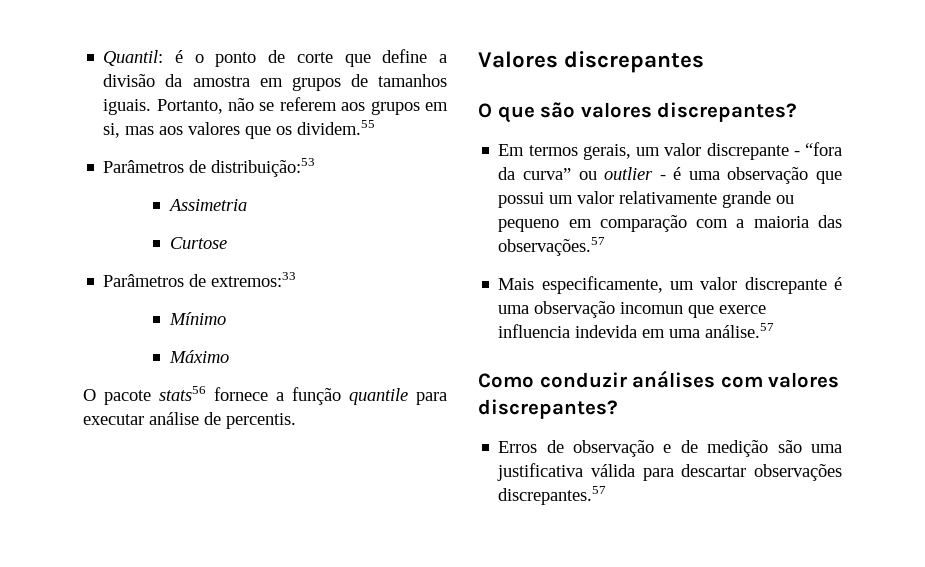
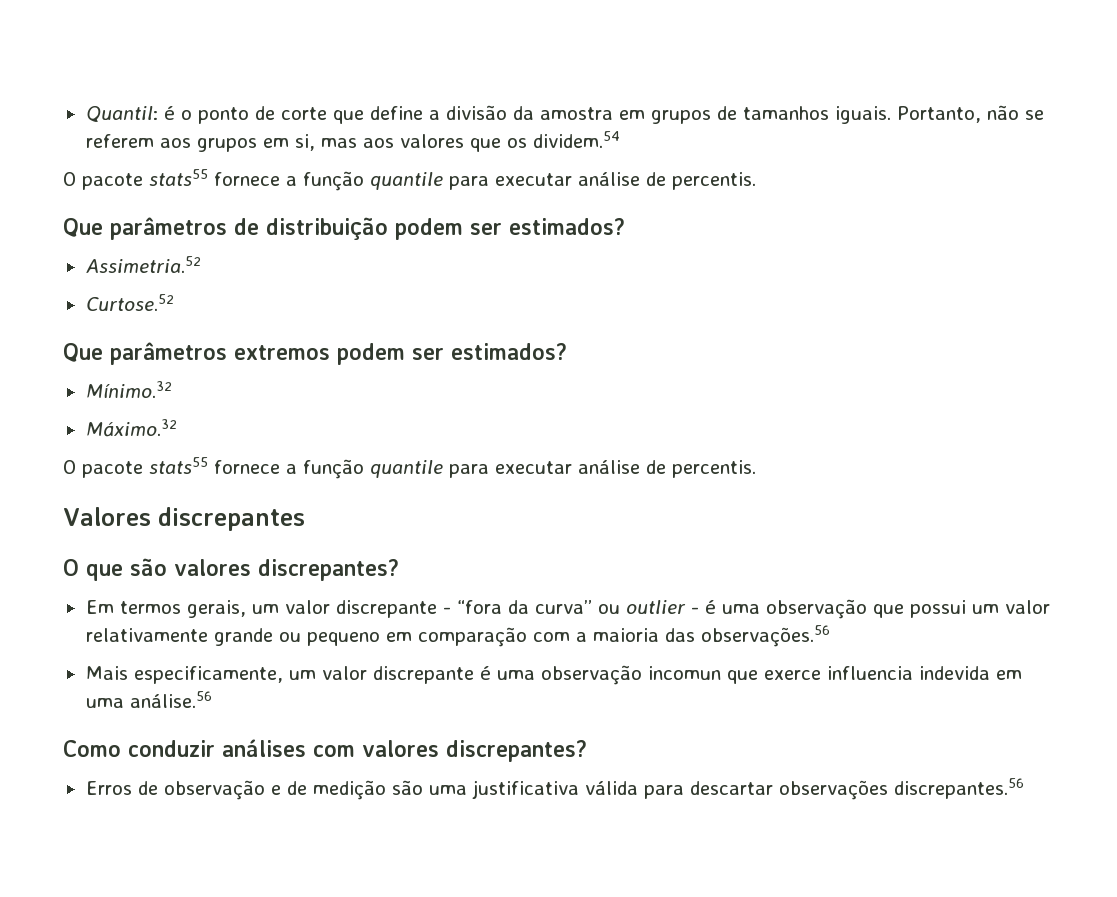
[297,120,376,135] [103,158,316,177] [167,199,247,211] [169,237,227,249] [103,272,297,287] [168,312,226,325] [168,350,229,363] [83,386,206,405] dividem.55 // Parâmetros de distribuição:53 // Assimetria // Curtose // Parâmetros de extremos:33 // Mínimo // Máximo // O pacote stats56 -> [532,131,620,148] [63,169,756,191] [63,217,625,240] [85,256,201,273] [85,294,174,311] [63,342,567,365] [85,381,172,398] [85,419,177,437] [63,457,208,478] dividem.54 // O pacote stats55 fornece a função quantile para executar análise de percentis. // Que parâmetros de distribuição podem ser estimados? // Assimetria.52 // Curtose.52 // Que parâmetros extremos podem ser estimados? // Mínimo.32 // Máximo.32 // O pacote stats55
[498,237,606,256] observações.57 -> [700,625,830,647] observações.56
[705,323,775,338] análise.57 -> [129,691,212,708] análise.56
[498,486,607,505] discrepantes.57 -> [893,778,1024,799] discrepantes.56

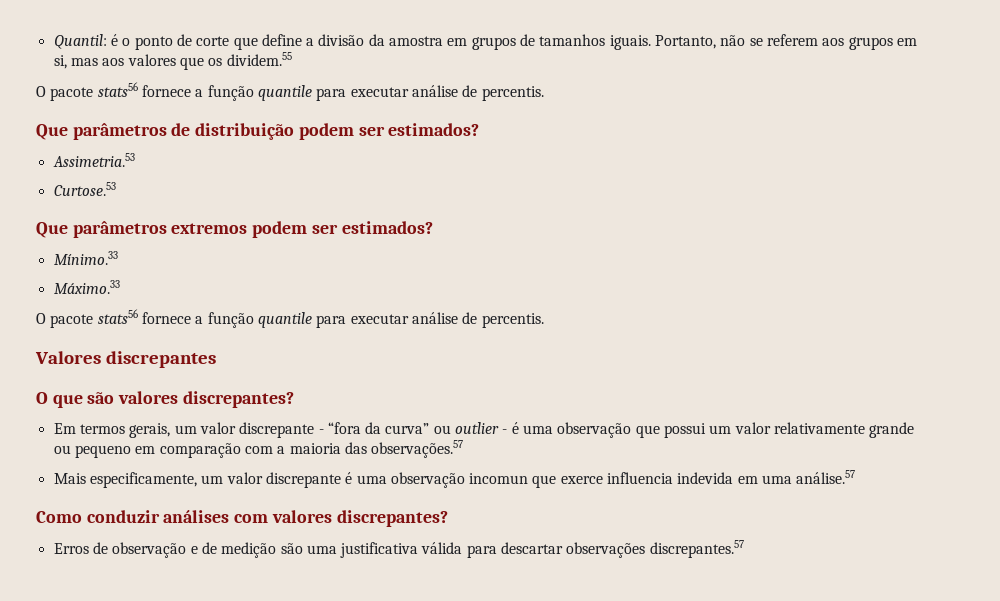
[532,131,620,148] [63,169,208,190] dividem.54 // O pacote stats55 -> [226,52,292,66] [36,82,138,101] dividem.55 // O pacote stats56
[85,256,201,273] [85,294,174,311] Assimetria.52 // Curtose.52 -> [52,153,135,167] [53,182,116,196] Assimetria.53 // Curtose.53
[85,381,172,398] [85,419,177,437] [63,457,208,478] Mínimo.32 // Máximo.32 // O pacote stats55 -> [53,251,118,265] [53,280,120,294] [36,309,138,328] Mínimo.33 // Máximo.33 // O pacote stats56
[700,625,830,647] observações.56 -> [371,440,464,458] observações.57
[129,691,212,708] análise.56 -> [796,470,856,484] análise.57
[893,778,1024,799] discrepantes.56 -> [649,540,744,558] discrepantes.57

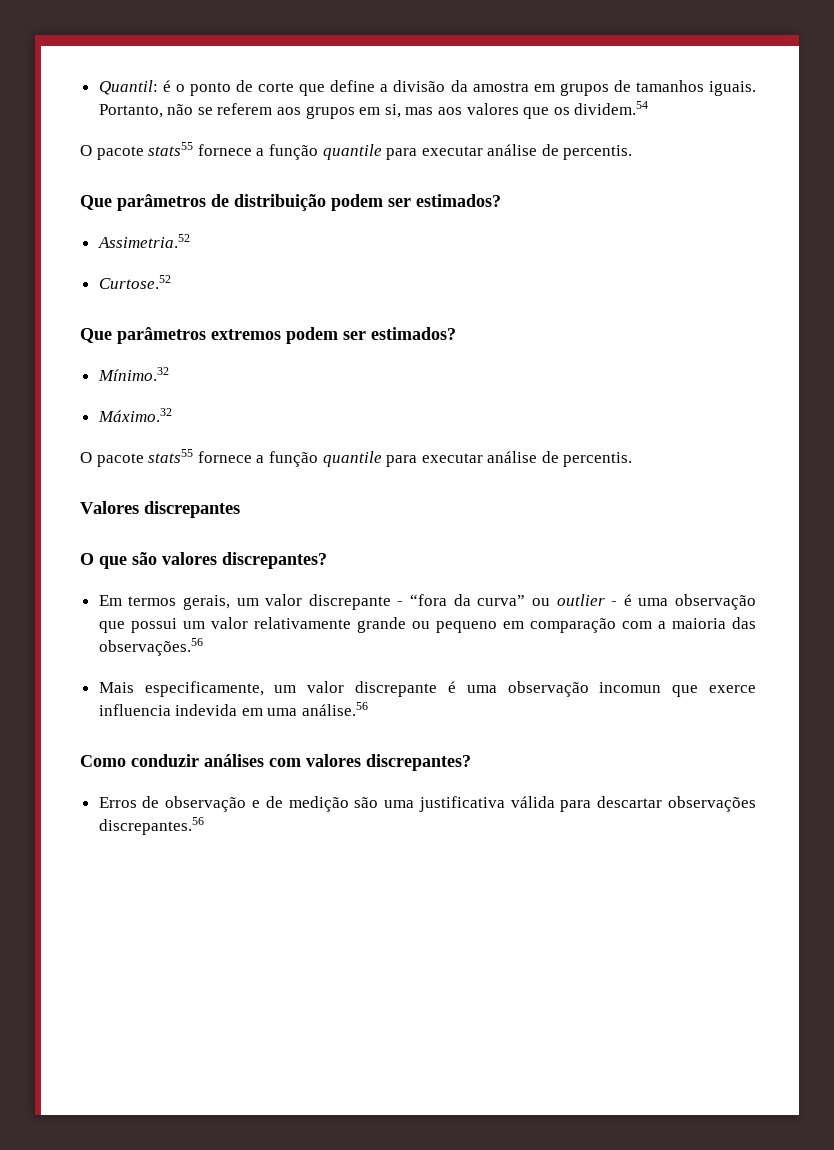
[226,52,292,66] [36,82,138,101] dividem.55 // O pacote stats56 -> [574,101,649,115] [80,142,194,160] dividem.54 // O pacote stats55
[52,153,135,167] [53,182,116,196] Assimetria.53 // Curtose.53 -> [97,234,190,248] [98,275,171,289] Assimetria.52 // Curtose.52
[53,251,118,265] [53,280,120,294] [36,309,138,328] Mínimo.33 // Máximo.33 // O pacote stats56 -> [97,367,169,381] [97,408,172,422] [80,449,194,467] Mínimo.32 // Máximo.32 // O pacote stats55
[371,440,464,458] observações.57 -> [98,638,203,656] observações.56
[796,470,856,484] análise.57 -> [302,702,369,716] análise.56
[649,540,744,558] discrepantes.57 -> [98,817,204,835] discrepantes.56

